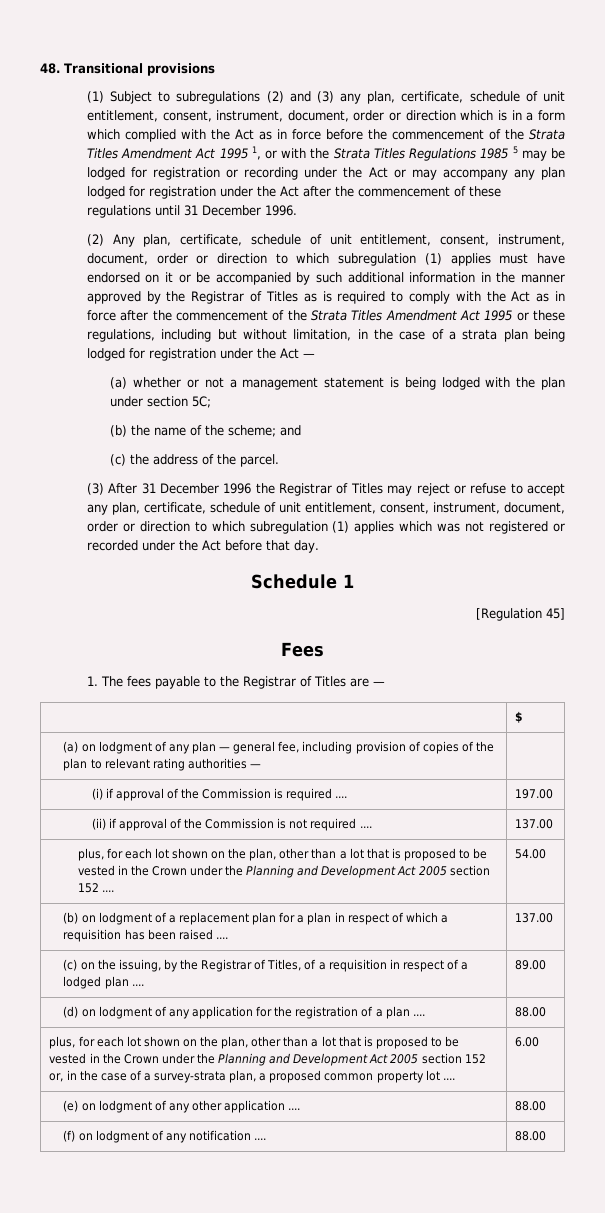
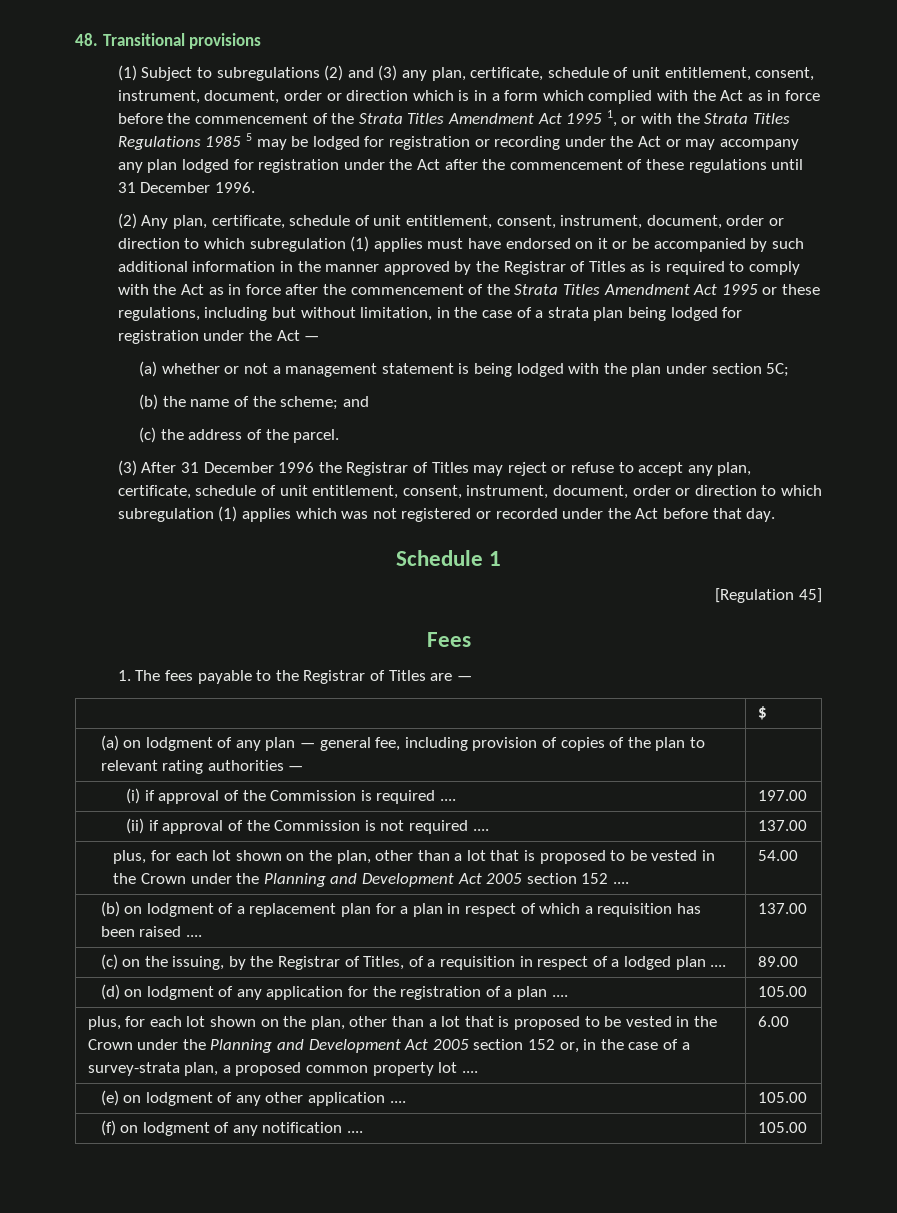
[515,1007,547,1017] 88.00 -> [757,986,807,997] 105.00
[515,1101,547,1111] 88.00 -> [757,1092,807,1103] 105.00
[515,1131,547,1141] 88.00 -> [757,1122,807,1133] 105.00

